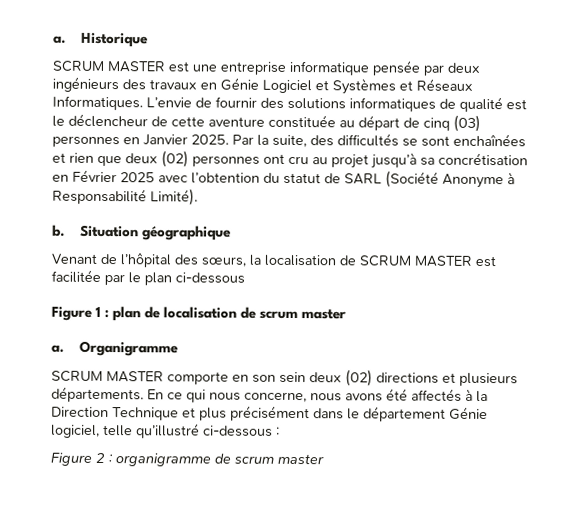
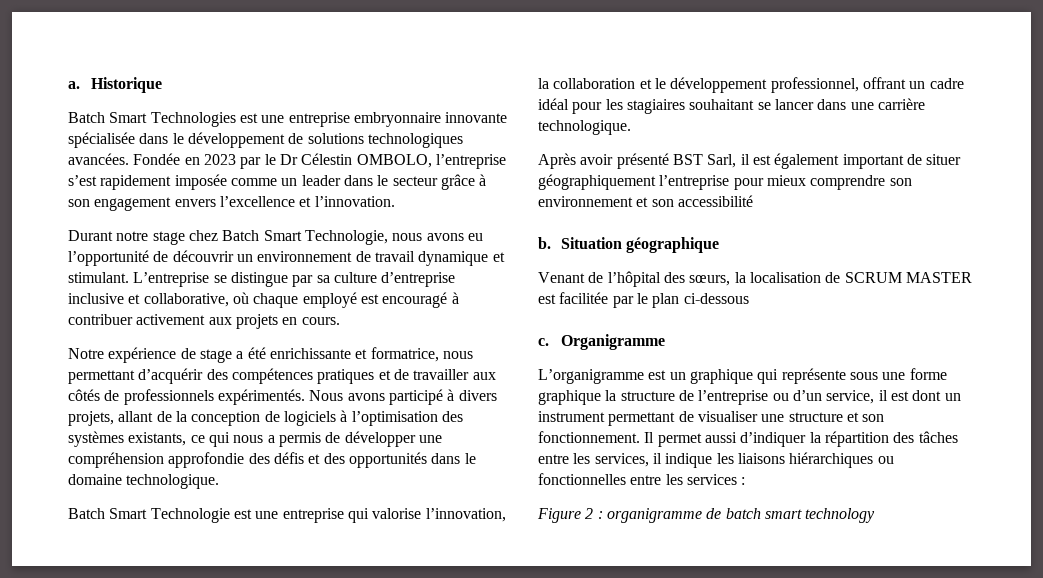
[52,60,480,76] [52,76,473,95] [52,95,527,113] [52,113,481,132] [52,133,526,148] [52,150,528,169] [52,169,515,189] [52,188,198,206] SCRUM MASTER est une entreprise informatique pensée par deux ingénieurs des travaux en Génie Logiciel et Systèmes et Réseaux Informatiques. L’envie de fournir des solutions informatiques de qualité est le déclencheur de cette aventure constituée au départ de cinq (03) personnes en Janvier 2025. Par la suite, des difficultés se sont enchaînées et rien que deux (02) personnes ont cru au projet jusqu’à sa concrétisation en Février 2025 avec l’obtention du statut de SARL (Société Anonyme à Responsabilité Limité). -> [68,112,508,127] [68,132,463,148] [68,153,506,169] [68,174,487,190] [68,196,395,211] [68,230,483,245] [68,250,505,266] [68,272,456,287] [68,292,459,308] [68,314,340,329] [68,347,473,363] [68,368,496,384] [68,389,497,405] [68,410,463,426] [68,431,442,447] [68,452,476,468] [68,474,220,489] [68,508,506,523] [538,77,964,93] [538,98,925,114] [538,120,631,135] [538,153,962,169] [538,174,912,190] [538,195,753,207] Batch Smart Technologies est une entreprise embryonnaire innovante spécialisée dans le développement de solutions technologiques avancées. Fondée en 2023 par le Dr Célestin OMBOLO, l’entreprise s’est rapidement imposée comme un leader dans le secteur grâce à son engagement envers l’excellence et l’innovation. // Durant notre stage chez Batch Smart Technologie, nous avons eu l’opportunité de découvrir un environnement de travail dynamique et stimulant. L’entreprise se distingue par sa culture d’entreprise inclusive et collaborative, où chaque employé est encouragé à contribuer activement aux projets en cours. // Notre expérience de stage a été enrichissante et formatrice, nous permettant d’acquérir des compétences pratiques et de travailler aux côtés de professionnels expérimentés. Nous avons participé à divers projets, allant de la conception de logiciels à l’optimisation des systèmes existants, ce qui nous a permis de développer une compréhension approfondie des défis et des opportunités dans le domaine technologique. // Batch Smart Technologie est une entreprise qui valorise l’innovation, la collaboration et le développement professionnel, offrant un cadre idéal pour les stagiaires souhaitant se lancer dans une carrière technologique. // Après avoir présenté BST Sarl, il est également important de situer géographiquement l’entreprise pour mieux comprendre son environnement et son accessibilité
[51,306,347,322] [51,340,178,357] [51,369,518,387] [51,386,488,403] [51,405,488,422] [51,423,273,439] Figure 1 : plan de localisation de scrum master // a. Organigramme // SCRUM MASTER comporte en son sein deux (02) directions et plusieurs départements. En ce qui nous concerne, nous avons été affectés à la Direction Technique et plus précisément dans le département Génie logiciel, telle qu’illustré ci-dessous -> [538,334,666,350] [538,368,947,384] [538,390,961,405] [538,411,885,426] [538,431,958,447] [538,452,894,468] [538,473,737,485] c. Organigramme // L’organigramme est un graphique qui représente sous une forme graphique la structure de l’entreprise ou d’un service, il est dont un instrument permettant de visualiser une structure et son fonctionnement. Il permet aussi d’indiquer la répartition des tâches entre les services, il indique les liaisons hiérarchiques ou fonctionnelles entre les services
[234,453,324,465] scrum master -> [725,508,876,523] batch smart technology

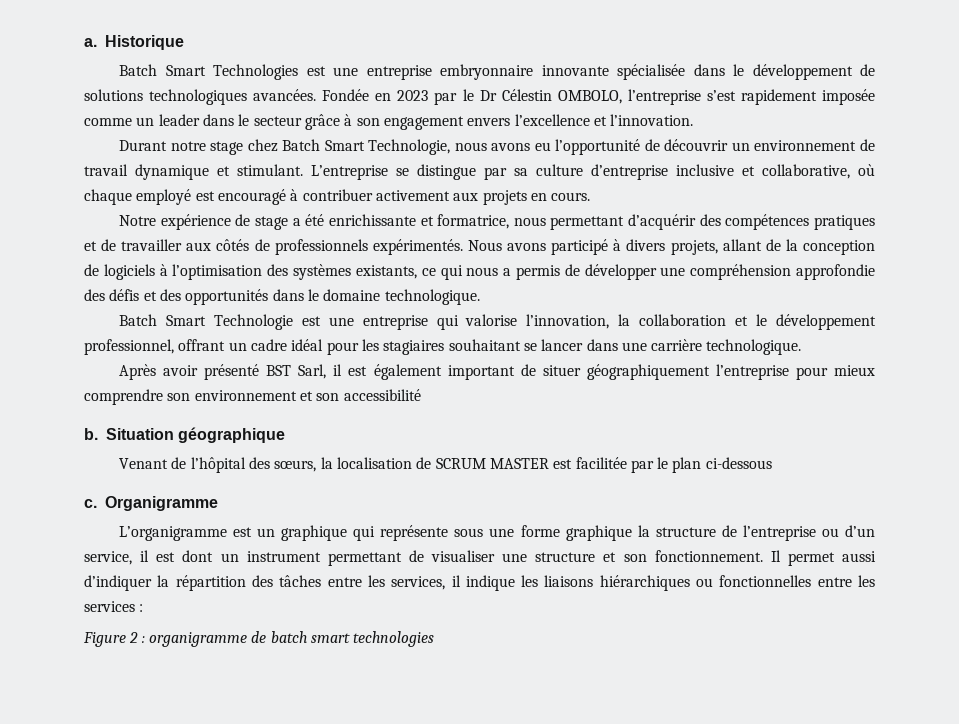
[805,508,876,523] technology -> [353,631,435,647] technologies

